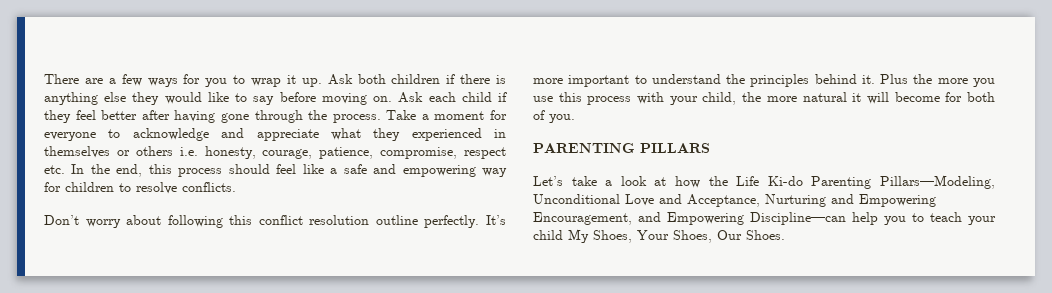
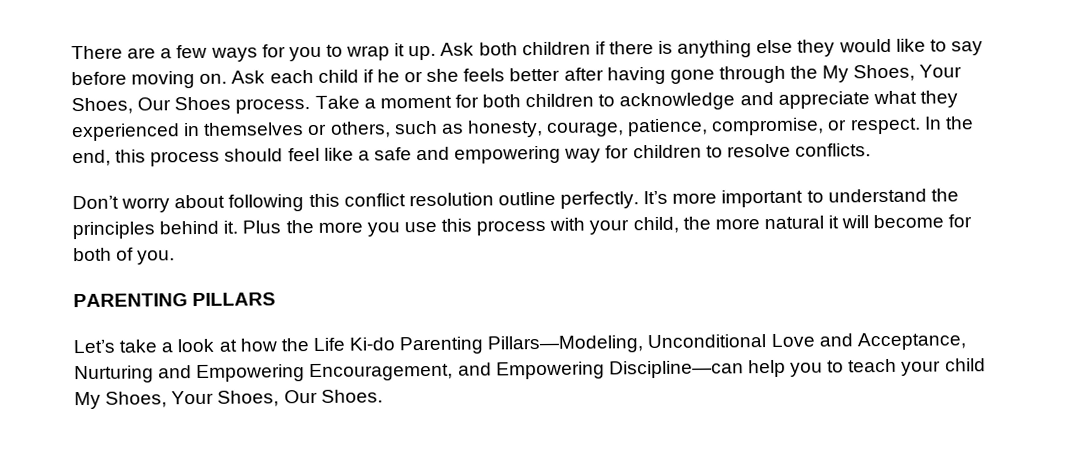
[44,110,96,123] they feel -> [376,68,506,83] he or she feels
(328, 115) none -> [822,64,963,83] [71,96,232,115] My Shoes, Your Shoes, Our Shoes
[44,132,96,141] everyone -> [482,93,595,108] both children
[135,146,198,156] others i.e. -> [329,120,464,138] others, such as
[464,147,506,159] [44,165,65,174] respect etc. -> [827,117,921,135] or respect.

